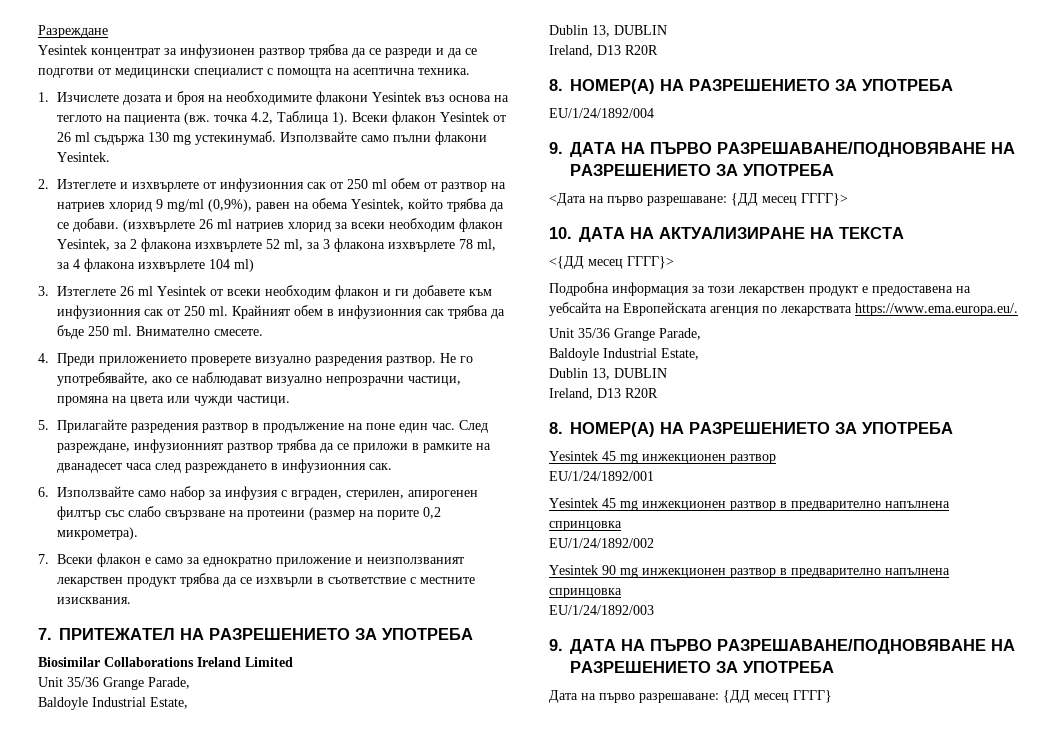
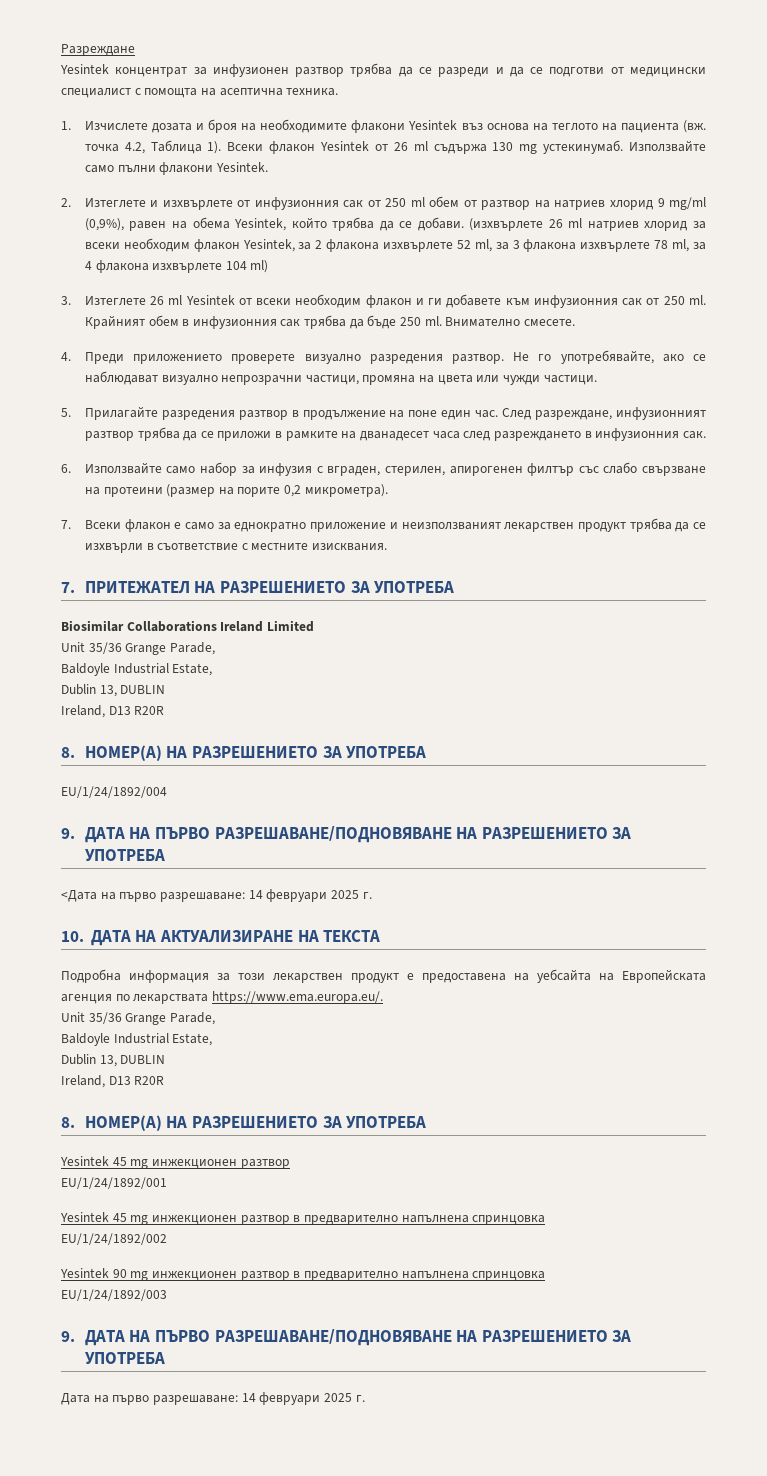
[731,193,848,206] {ДД месец ГГГГ}> -> [248,889,372,902] 14 февруари 2025 г.
[549,256,674,269] // <{ДД месец ГГГГ}> -> (381, 936) none
[723,690,832,703] {ДД месец ГГГГ} -> [241,1392,365,1405] 14 февруари 2025 г.

